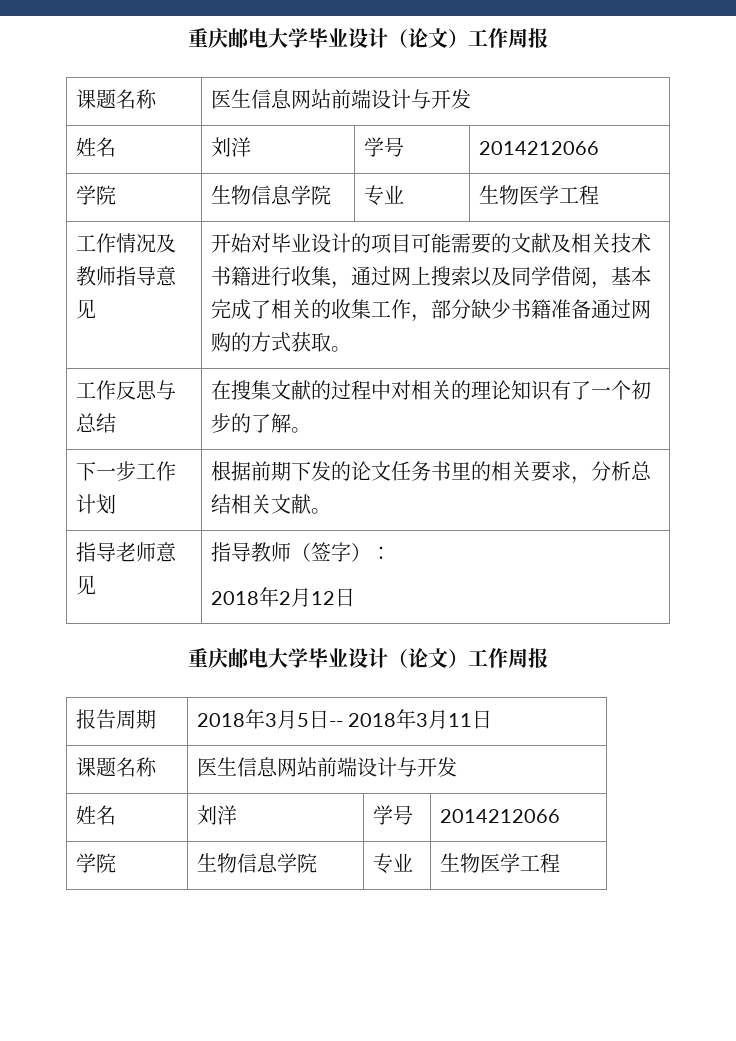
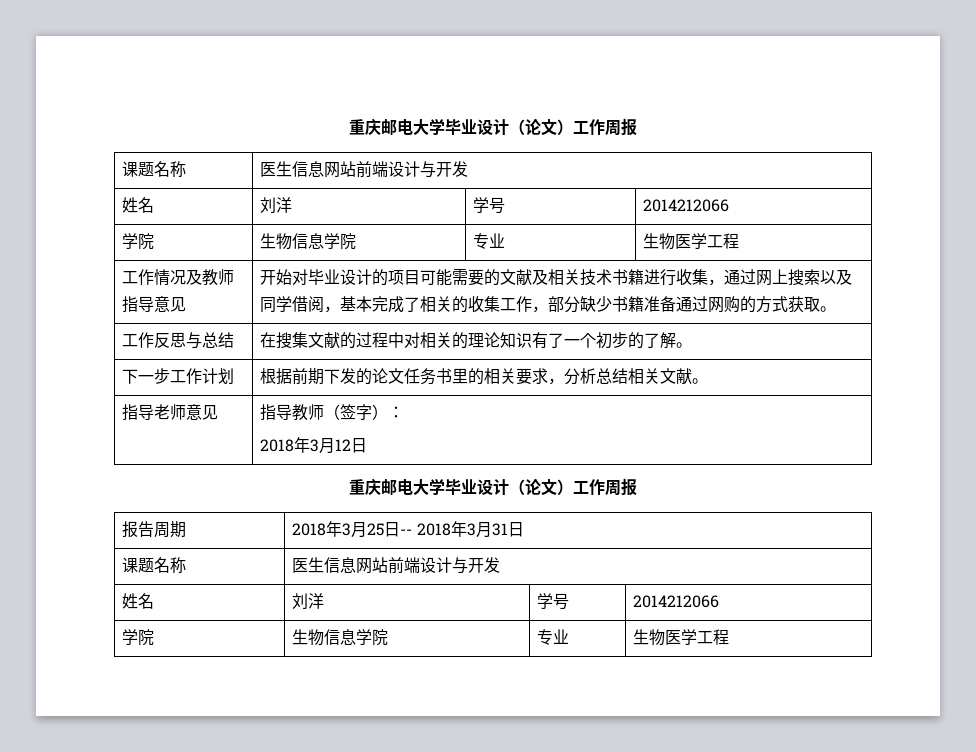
[278,591,291,605] 2 -> [310,439,320,452] 3
[296,713,309,727] 5 -> [367,523,385,536] 25
[448,713,473,727] 11 -> [491,523,508,536] 31

